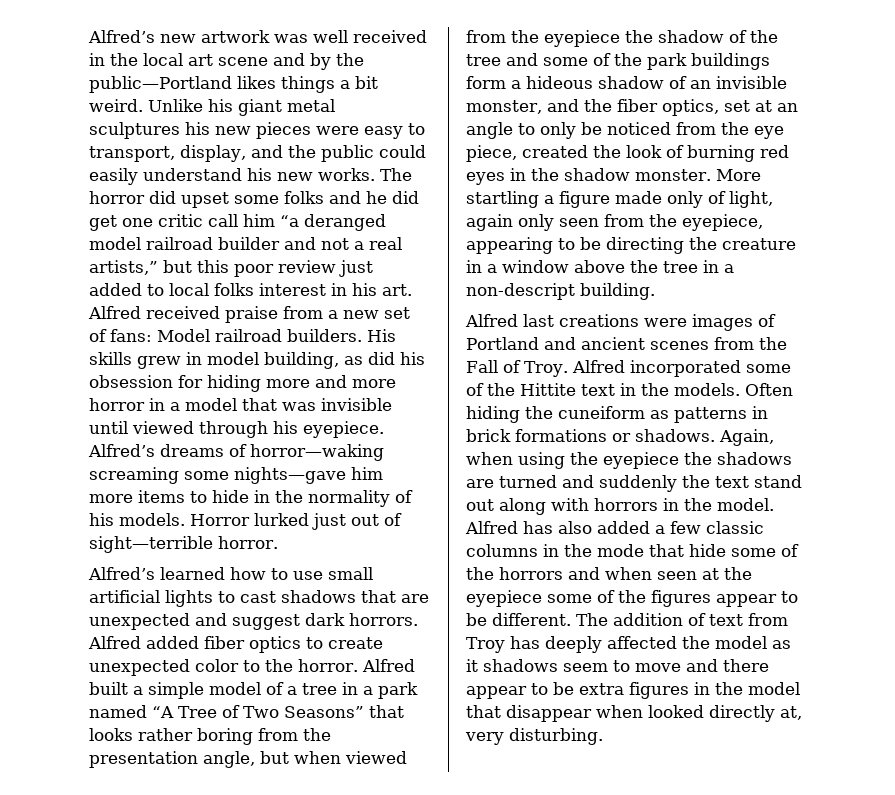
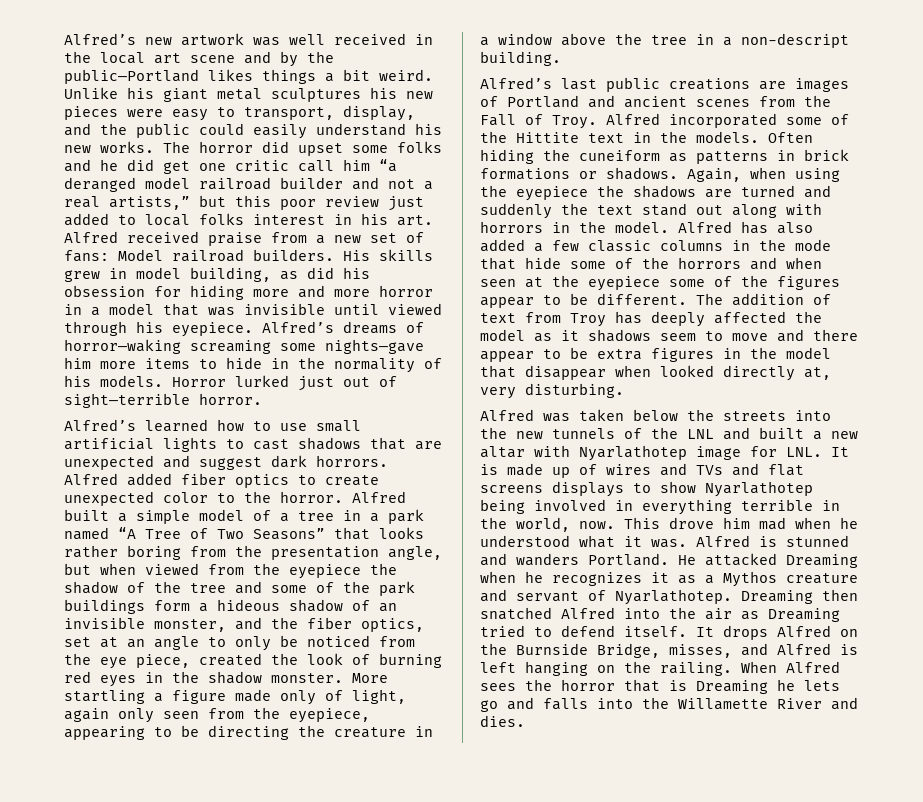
[465,314,687,327] Alfred last creations were -> [480,77,786,92] Alfred’s last public creations are
(603, 736) none -> [480,409,831,422] [480,427,858,440] [480,445,849,461] [480,463,804,478] [480,481,813,497] [480,499,840,515] [480,517,858,532] [480,535,849,548] [480,553,858,568] [480,571,858,587] [480,589,858,605] [480,607,840,622] [480,625,858,640] [480,643,858,658] [480,661,840,676] [480,679,840,694] [480,697,858,712] [480,715,525,727] // Alfred was taken below the streets into the new tunnels of the LNL and built a new altar with Nyarlathotep image for LNL. It is made up of wires and TVs and flat screens displays to show Nyarlathotep being involved in everything terrible in the world, now. This drove him mad when he understood what it was. Alfred is stunned and wanders Portland. He attacked Dreaming when he recognizes it as a Mythos creature and servant of Nyarlathotep. Dreaming then snatched Alfred into the air as Dreaming tried to defend itself. It drops Alfred on the Burnside Bridge, misses, and Alfred is left hanging on the railing. When Alfred sees the horror that is Dreaming he lets go and falls into the Willamette River and dies.

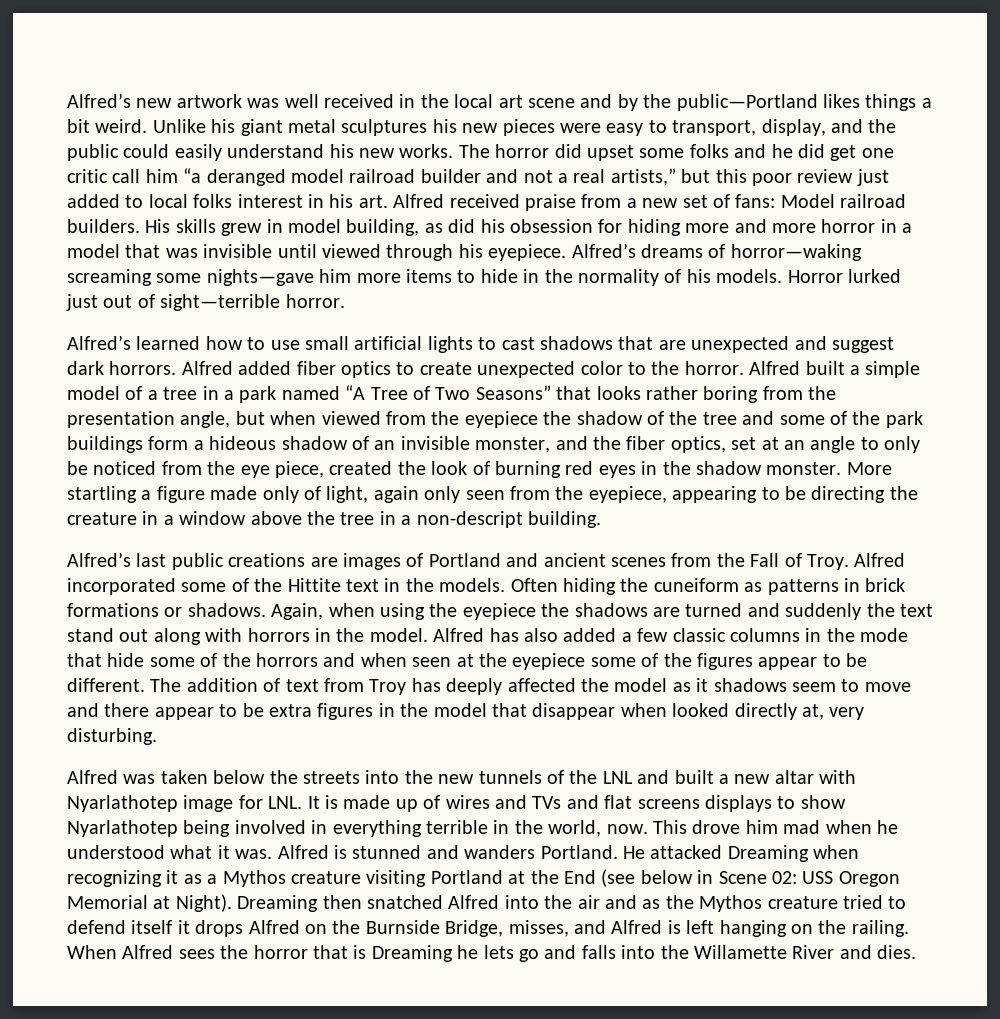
[525,571,642,586] he recognizes -> [67,870,162,887] recognizing
[480,589,732,605] and servant of Nyarlathotep. -> [366,869,900,887] [67,894,232,912] visiting Portland at the End (see below in Scene 02: USS Oregon Memorial at Night).
[741,608,840,622] as Dreaming -> [604,895,838,912] and as the Mythos creature
[624,626,714,637] itself. It -> [131,920,190,934] itself it

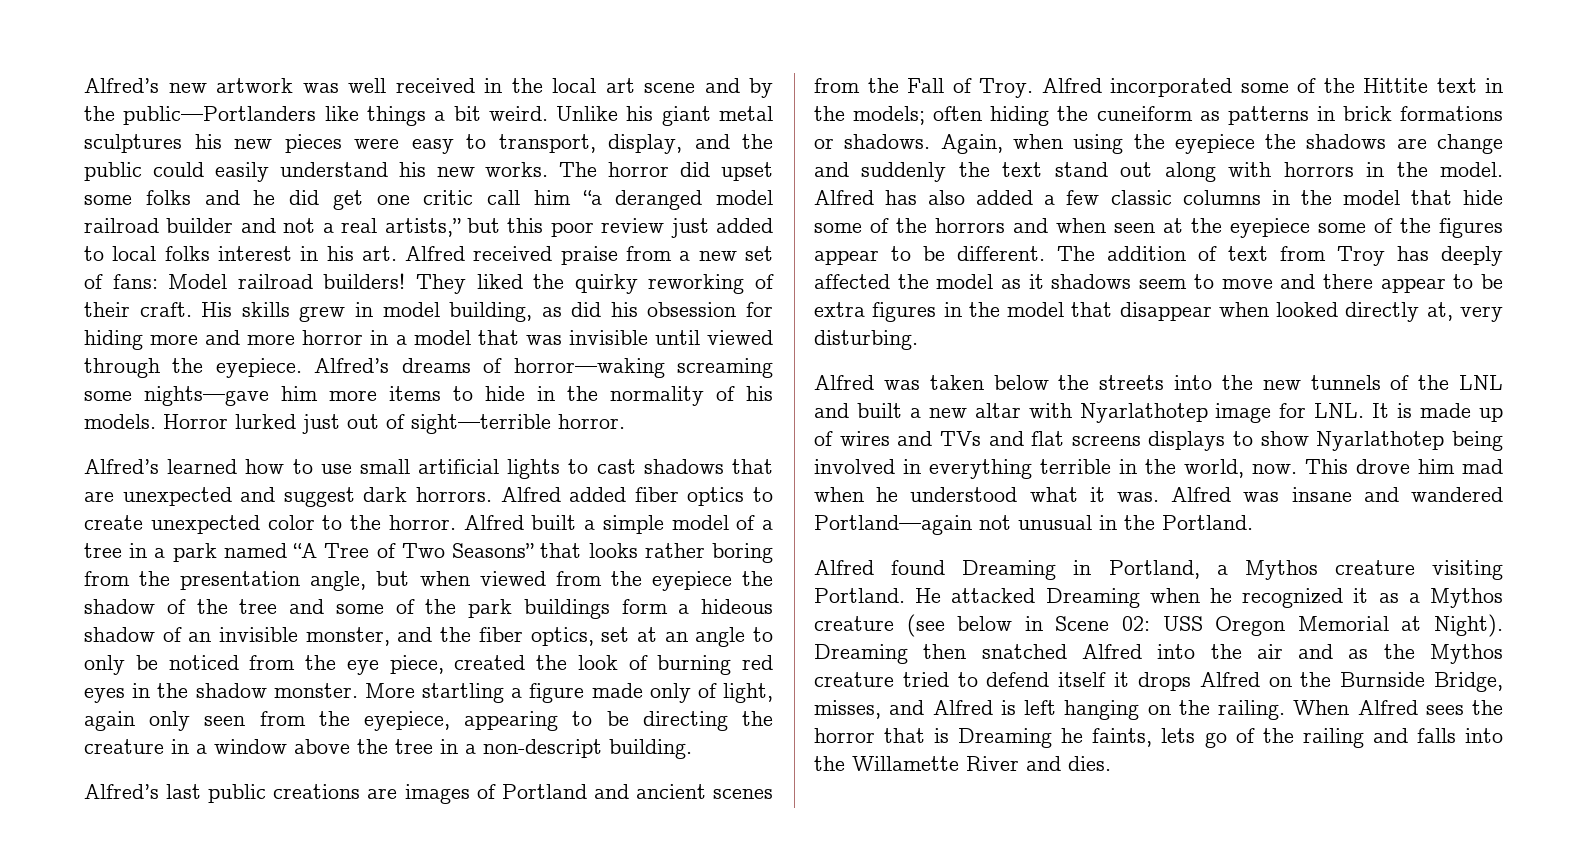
[676,94,860,111] public—Portland likes -> [123,106,359,125] public—Portlanders like
[67,219,140,233] builders. -> [323,273,775,294] [84,302,192,317] builders! They liked the quirky reworking of their craft.
[458,244,483,258] his -> [172,358,204,373] the
[439,578,558,592] models. Often -> [853,106,983,125] models; often
[685,603,743,617] turned -> [1437,134,1503,154] change
[860,628,909,642] mode -> [1342,190,1400,205] model
[334,845,536,859] is stunned and wanders -> [1243,487,1503,502] [814,515,1253,535] [814,560,1503,580] was insane and wandered Portland—again not unusual in the Portland. // Alfred found Dreaming in Portland, a Mythos creature visiting
[67,870,162,887] recognizing -> [1210,588,1344,608] he recognized
[366,870,596,887] visiting Portland at the End -> (894, 623) none
(479, 952) none -> [1092,728,1153,747] faints,
(539, 955) none -> [1235,728,1364,748] of the railing

